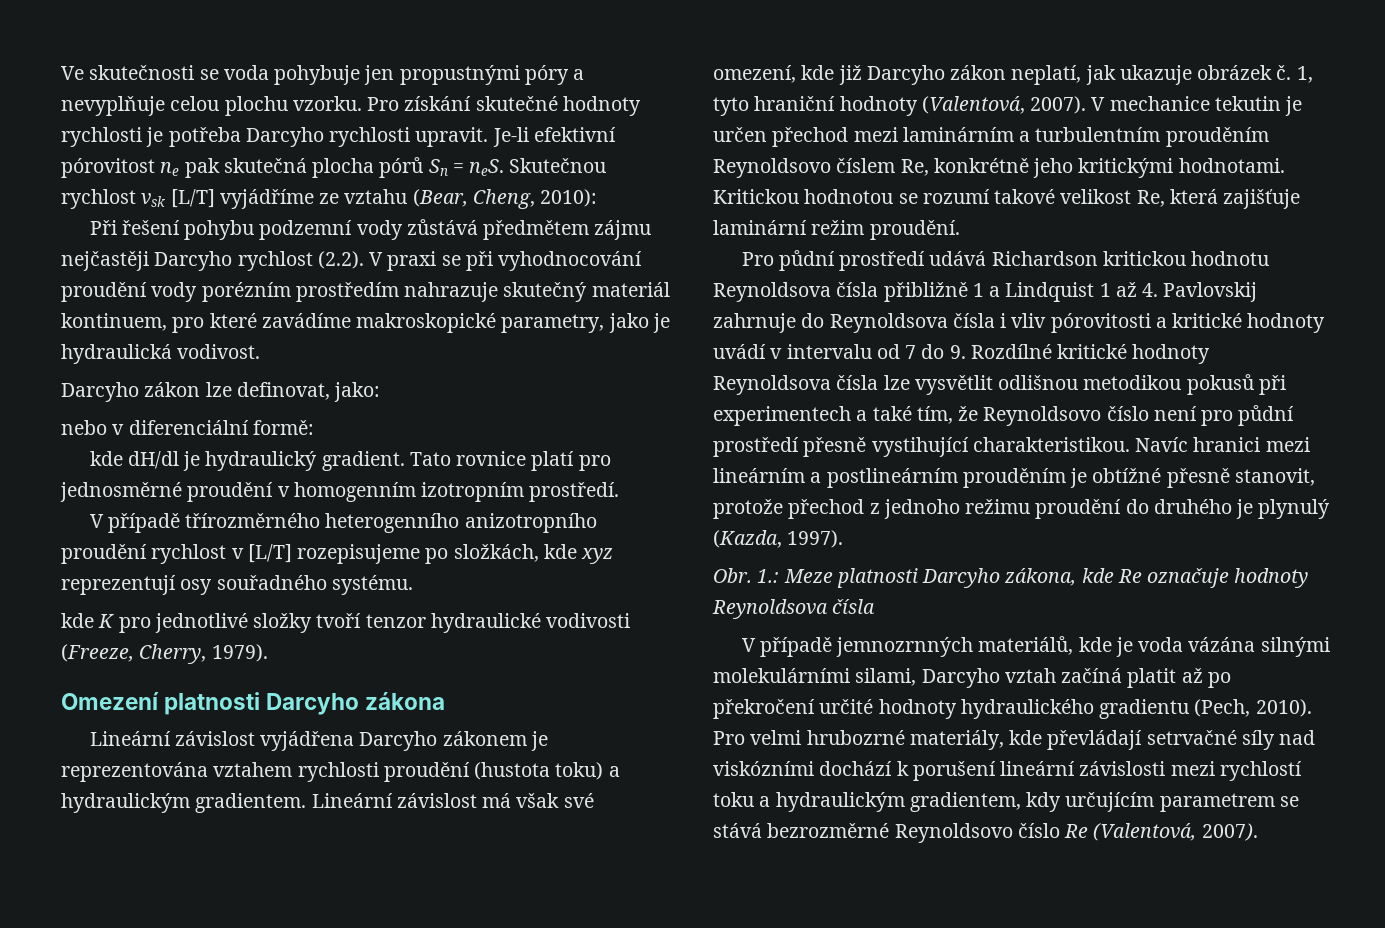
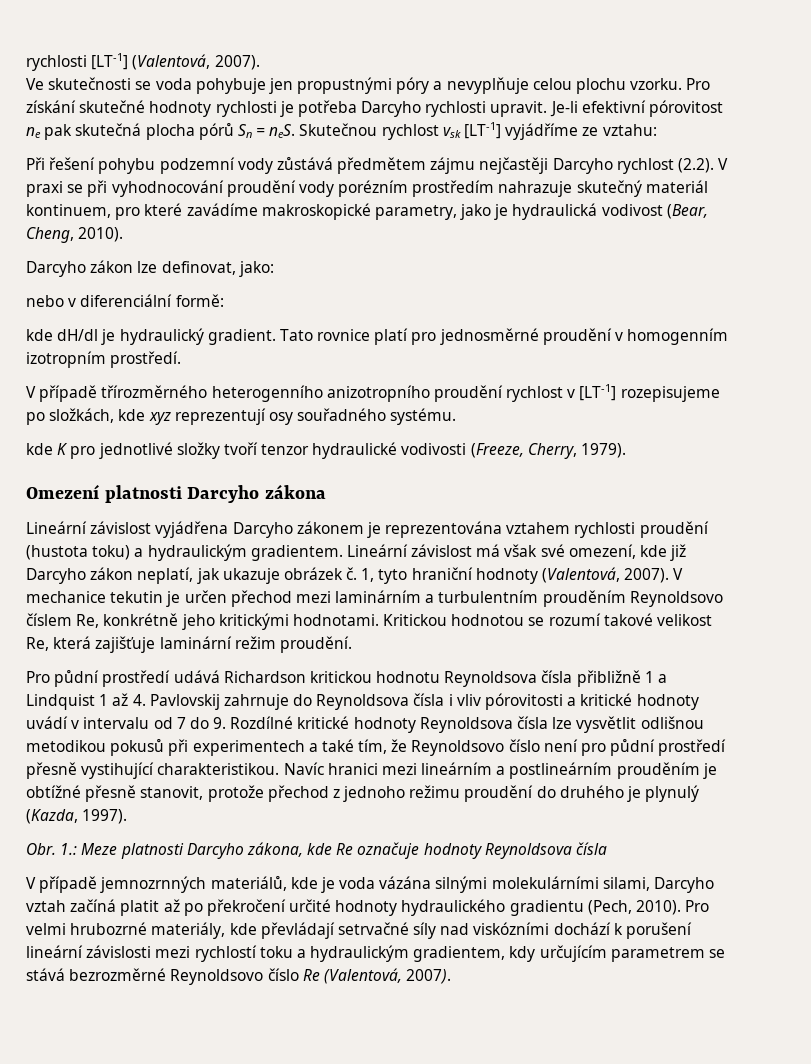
(61, 73) none -> [26,53,260,71] rychlosti [LT-1] (Valentová, 2007). //
[170,189,215,208] [L/T] -> [464,122,502,139] [LT-1]
[344,189,598,209] vztahu (Bear, Cheng, 2010): -> [602,124,657,136] vztahu:
[177,344,261,359] vodivost. -> [601,204,708,219] [26,227,124,243] vodivost (Bear, Cheng, 2010).
[247,544,292,563] [L/T] -> [579,384,617,401] [LT-1]

